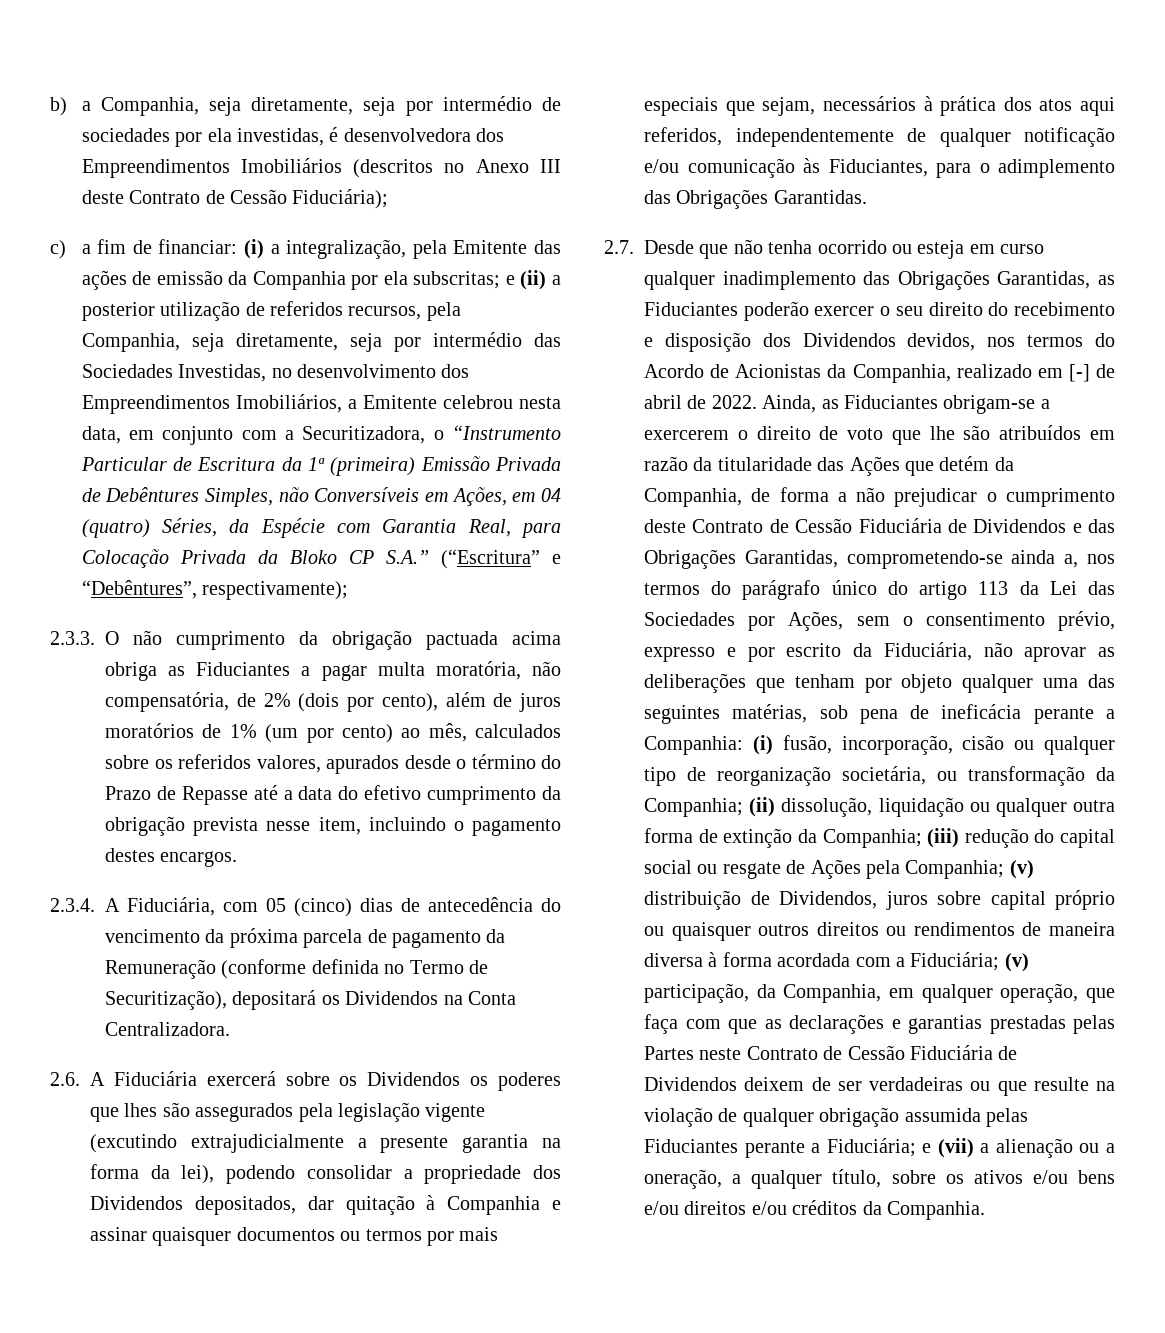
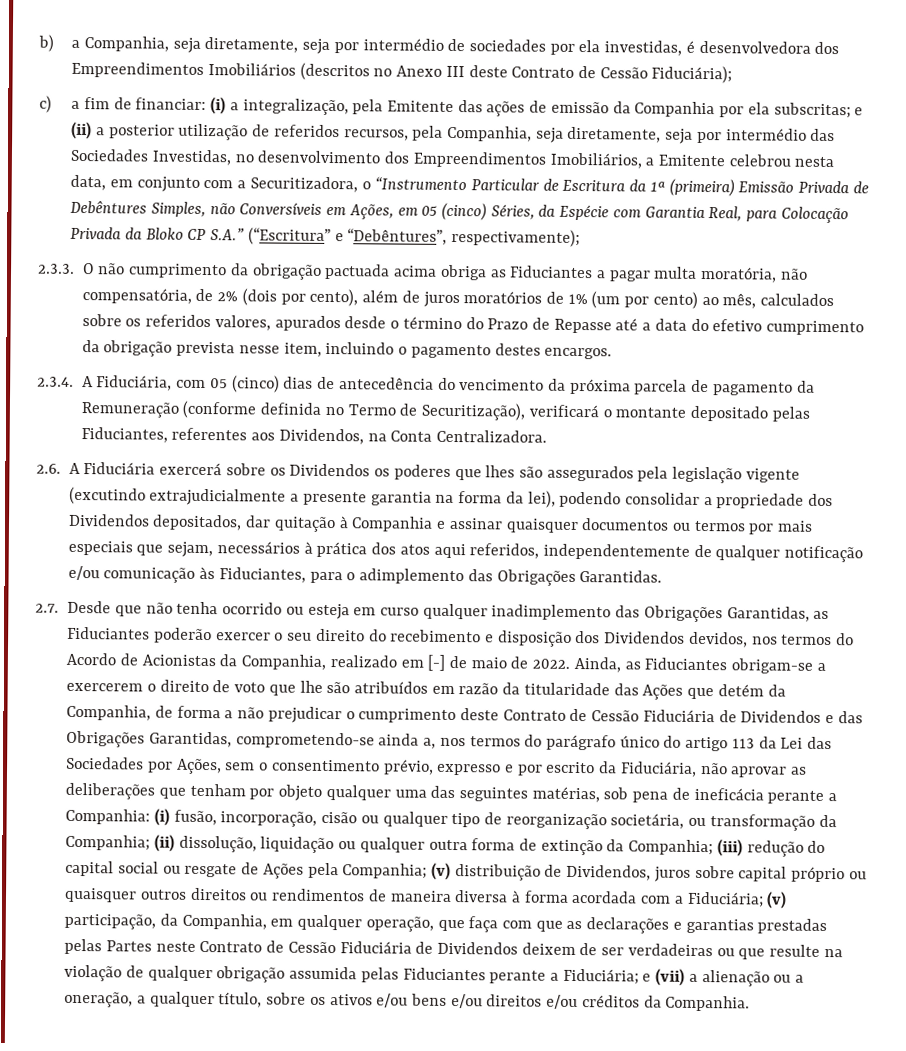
[541,488,561,502] [81,519,150,538] 04 (quatro) -> [421,202,488,221] 05 (cinco)
[232,990,439,1010] depositará os Dividendos -> [528,404,810,422] [80,427,364,445] verificará o montante depositado pelas Fiduciantes, referentes aos Dividendos,
[644,395,682,409] abril -> [470,657,507,669] maio

